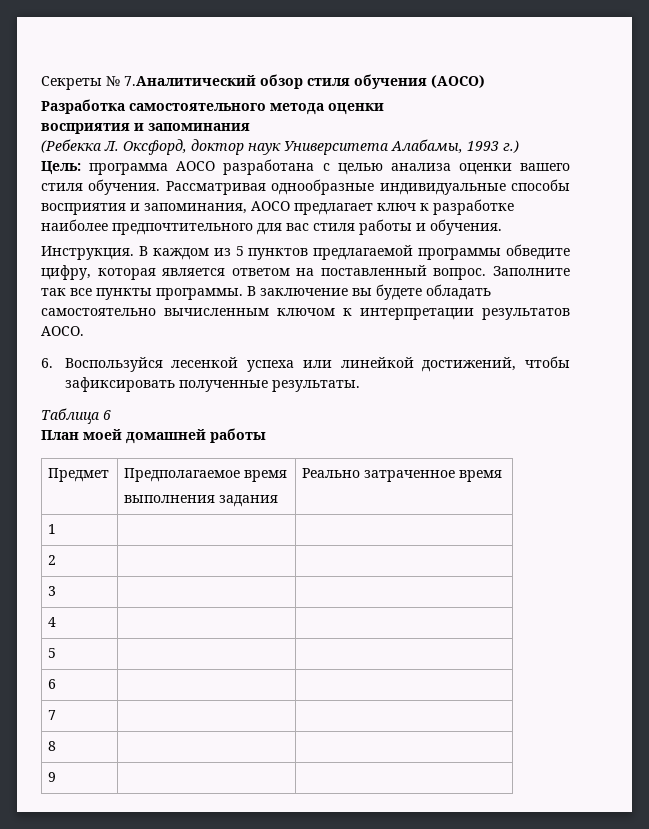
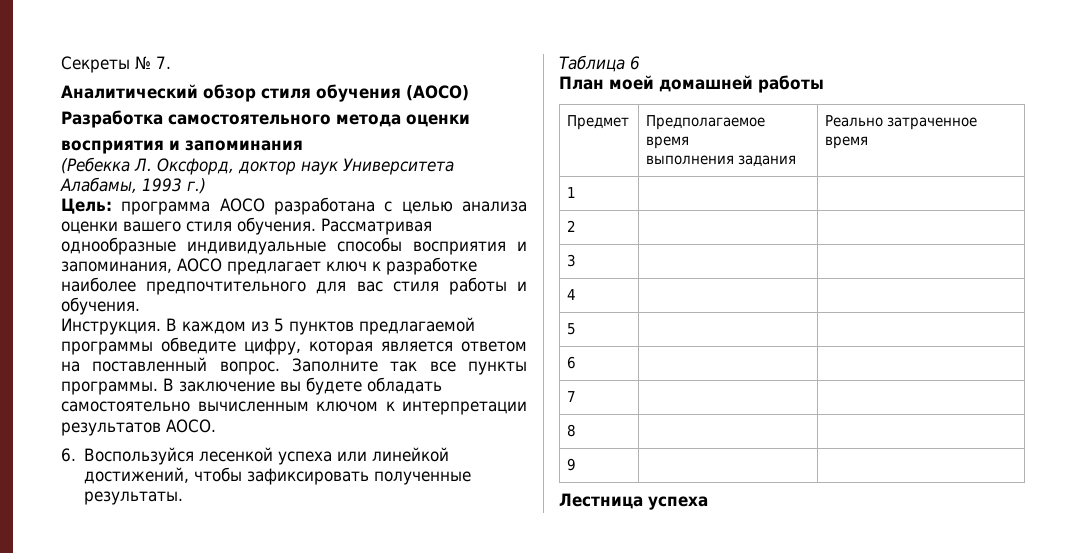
[124,75,256,86] 7.Аналитический -> [156,56,171,69] [61,84,198,99] 7. // Аналитический
(57, 777) none -> [559,493,708,510] // Лестница успеха

